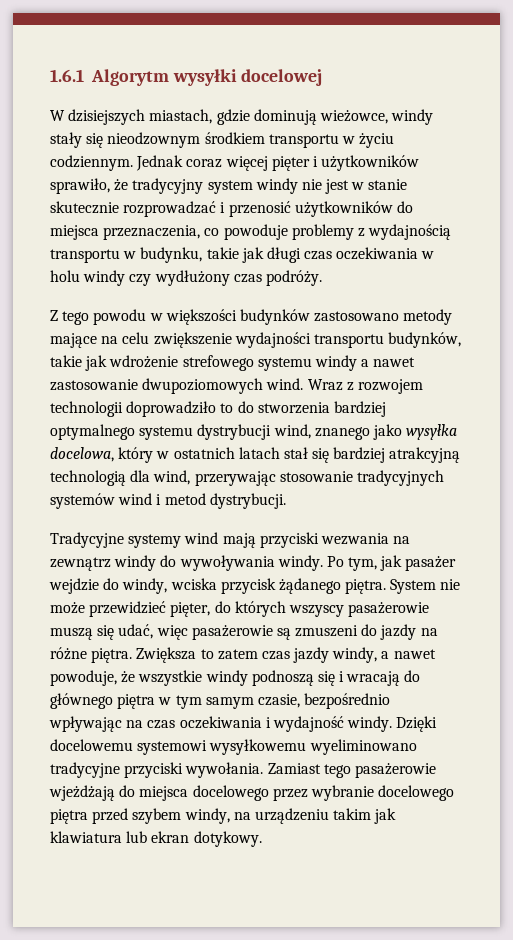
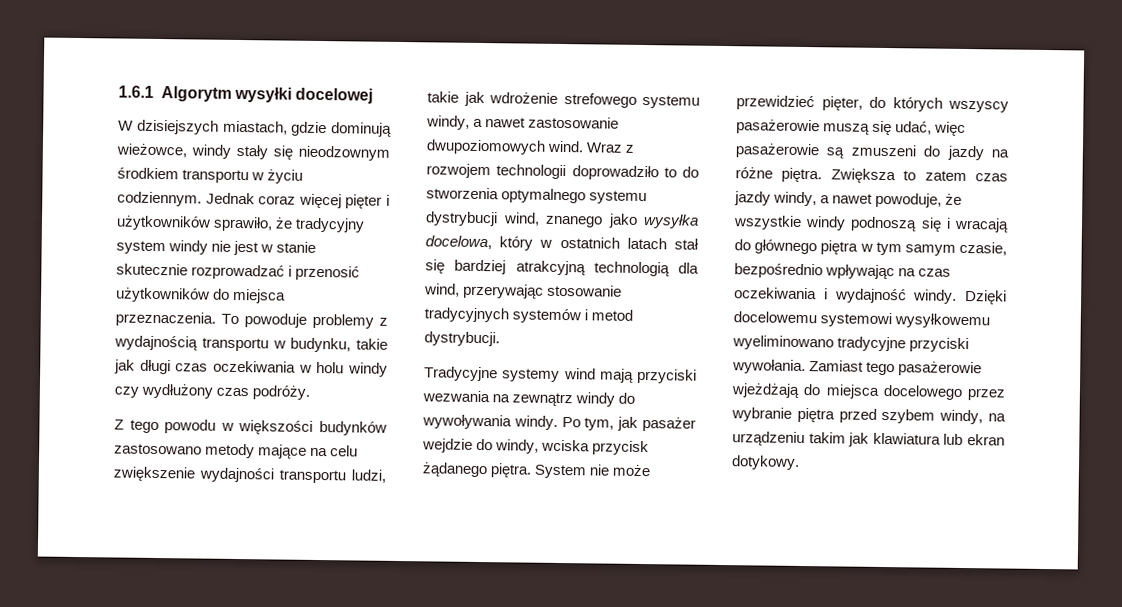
[103,225,220,240] przeznaczenia, co -> [115,311,239,327] przeznaczenia. To
[388,332,462,348] budynków, -> [351,469,386,483] ludzi,
[314,355,357,371] windy -> [426,115,470,130] windy,
[333,401,386,417] bardziej -> (499, 193) none
[118,493,153,505] wind -> (582, 316) none
[378,785,455,801] docelowego -> (792, 414) none

